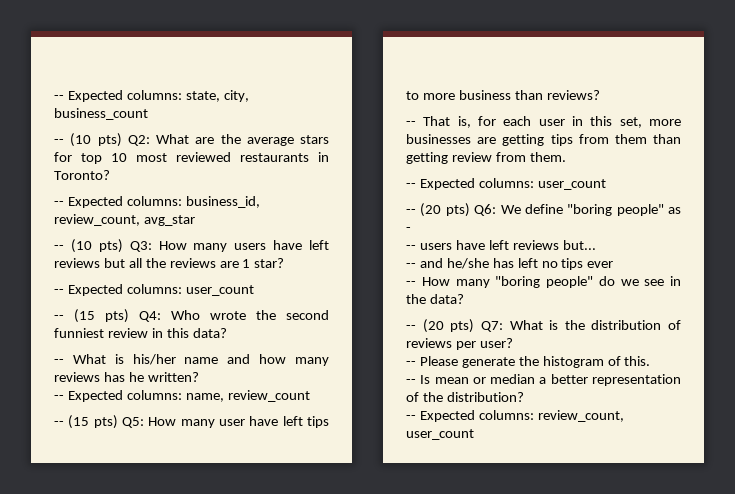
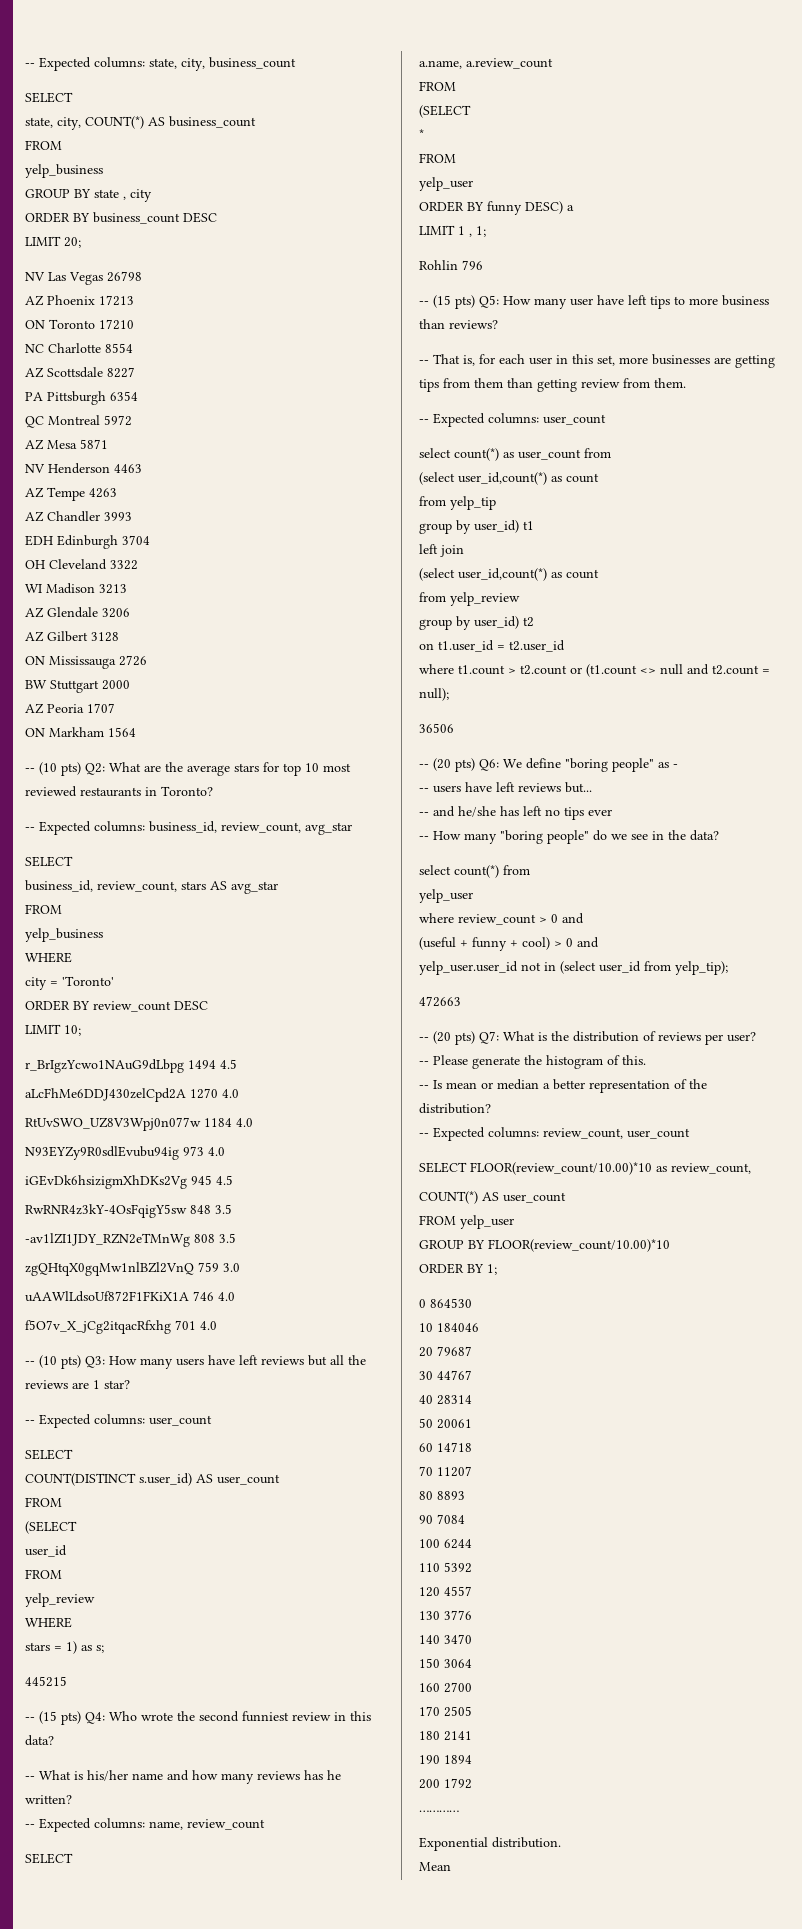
(148, 114) none -> [25,92,73,103] [25,116,256,130] [25,140,62,150] [25,164,103,178] [25,189,152,202] [25,212,217,224] [25,236,81,248] [25,271,142,285] [25,295,134,306] [25,319,134,330] [25,343,133,353] [25,367,135,378] [25,391,138,405] [25,415,132,428] [25,439,108,450] [25,463,142,474] [25,487,117,501] [25,511,132,522] [25,535,150,549] [25,559,138,570] [25,583,127,594] [25,607,130,618] [25,631,119,642] [25,655,147,669] [25,680,130,693] [25,703,115,714] [25,727,136,737] // SELECT // state, city, COUNT(*) AS business_count // FROM // yelp_business // GROUP BY state , city // ORDER BY business_count DESC // LIMIT 20; // NV Las Vegas 26798 // AZ Phoenix 17213 // ON Toronto 17210 // NC Charlotte 8554 // AZ Scottsdale 8227 // PA Pittsburgh 6354 // QC Montreal 5972 // AZ Mesa 5871 // NV Henderson 4463 // AZ Tempe 4263 // AZ Chandler 3993 // EDH Edinburgh 3704 // OH Cleveland 3322 // WI Madison 3213 // AZ Glendale 3206 // AZ Gilbert 3128 // ON Mississauga 2726 // BW Stuttgart 2000 // AZ Peoria 1707 // ON Markham 1564
(195, 220) none -> [25,856,73,867] [25,880,278,894] [25,904,62,914] [25,928,103,942] [25,952,72,963] [25,976,114,990] [25,1000,208,1012] [25,1024,81,1036] [25,1059,237,1073] [25,1088,239,1102] [25,1117,253,1131] [25,1146,225,1160] [25,1175,233,1189] [25,1204,232,1218] [25,1233,236,1247] [25,1262,240,1276] [25,1291,235,1302] [25,1320,217,1334] // SELECT // business_id, review_count, stars AS avg_star // FROM // yelp_business // WHERE // city = 'Toronto' // ORDER BY review_count DESC // LIMIT 10; // r_BrIgzYcwo1NAuG9dLbpg 1494 4.5 // aLcFhMe6DDJ430zelCpd2A 1270 4.0 // RtUvSWO_UZ8V3Wpj0n077w 1184 4.0 // N93EYZy9R0sdlEvubu94ig 973 4.0 // iGEvDk6hsizigmXhDKs2Vg 945 4.5 // RwRNR4z3kY-4OsFqigY5sw 848 3.5 // -av1lZI1JDY_RZN2eTMnWg 808 3.5 // zgQHtqX0gqMw1nlBZl2VnQ 759 3.0 // uAAWlLdsoUf872F1FKiX1A 746 4.0 // f5O7v_X_jCg2itqacRfxhg 701 4.0
(254, 290) none -> [25,1449,73,1460] [25,1473,280,1486] [25,1497,62,1507] [25,1521,77,1534] [25,1545,67,1557] [25,1569,62,1579] [25,1593,95,1607] [25,1617,72,1628] [25,1641,104,1654] [25,1676,67,1687] // SELECT // COUNT(DISTINCT s.user_id) AS user_count // FROM // (SELECT // user_id // FROM // yelp_review // WHERE // stars = 1) as s; // 445215
(310, 396) none -> [25,1853,73,1864] [419,58,553,69] [419,81,456,91] [419,105,471,118] [419,129,424,139] [419,153,456,163] [419,177,473,191] [419,201,574,215] [419,225,486,237] [419,260,483,270] // SELECT // a.name, a.review_count // FROM // (SELECT // * // FROM // yelp_user // ORDER BY funny DESC) a // LIMIT 1 , 1; // Rohlin 796
(606, 184) none -> [419,448,611,461] [419,472,599,485] [419,496,496,510] [419,520,534,534] [419,544,464,557] [419,568,599,581] [419,592,520,606] [419,616,534,630] [419,640,565,652] [419,664,770,677] [419,688,449,701] [419,723,454,733] // select count(*) as user_count from // (select user_id,count(*) as count // from yelp_tip // group by user_id) t1 // left join // (select user_id,count(*) as count // from yelp_review // group by user_id) t2 // on t1.user_id = t2.user_id // where t1.count > t2.count or (t1.count <> null and t2.count = null); // 36506
(464, 299) none -> [419,865,530,878] [419,889,473,903] [419,913,584,925] [419,937,599,951] [419,961,728,975] [419,996,461,1007] // select count(*) from // yelp_user // where review_count > 0 and // (useful + funny + cool) > 0 and // yelp_user.user_id not in (select user_id from yelp_tip); // 472663
(474, 434) none -> [419,1162,751,1175] [419,1191,566,1204] [419,1215,514,1229] [419,1239,670,1252] [419,1263,497,1275] [419,1298,472,1308] [419,1323,479,1332] [419,1346,472,1357] [419,1370,472,1380] [419,1395,472,1405] [419,1418,472,1429] [419,1442,472,1452] [419,1466,472,1477] [419,1491,465,1500] [419,1514,465,1524] [419,1539,472,1549] [419,1562,472,1573] [419,1586,472,1597] [419,1610,472,1620] [419,1634,472,1644] [419,1658,472,1668] [419,1682,472,1693] [419,1706,472,1717] [419,1731,472,1741] [419,1755,472,1764] [419,1778,472,1789] [419,1810,459,1812] [419,1837,561,1851] [419,1862,451,1871] // SELECT FLOOR(review_count/10.00)*10 as review_count, // COUNT(*) AS user_count // FROM yelp_user // GROUP BY FLOOR(review_count/10.00)*10 // ORDER BY 1; // 0 864530 // 10 184046 // 20 79687 // 30 44767 // 40 28314 // 50 20061 // 60 14718 // 70 11207 // 80 8893 // 90 7084 // 100 6244 // 110 5392 // 120 4557 // 130 3776 // 140 3470 // 150 3064 // 160 2700 // 170 2505 // 180 2141 // 190 1894 // 200 1792 // ………… // Exponential distribution. // Mean

